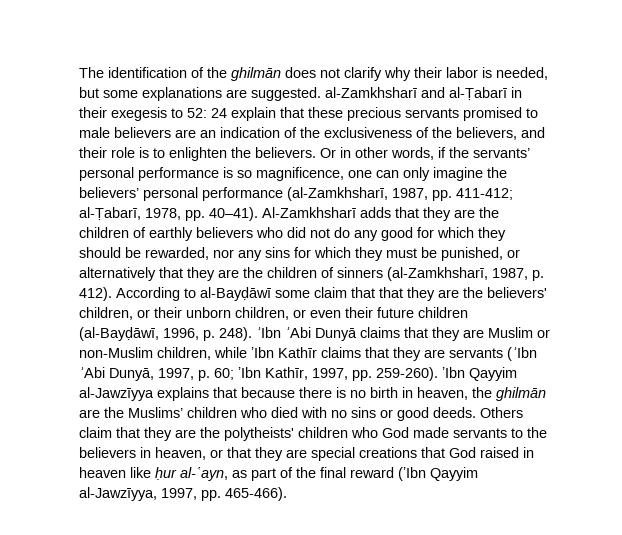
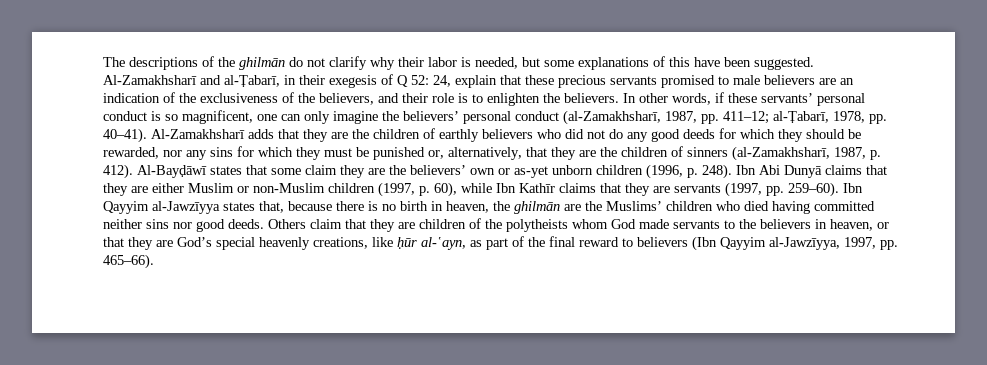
[108,67,187,78] identification -> [129,57,198,70] descriptions
[285,67,316,78] does -> [289,57,303,67] do
[226,87,522,101] [79,107,227,121] are suggested. al-Zamkhsharī and al-Ṭabarī in their exegesis to 52: 24 -> [653,56,814,70] [103,74,451,88] of this have been suggested. Al-Zamakhsharī and al-Ṭabarī, in their exegesis of Q 52: 24,
[320,147,351,158] Or in -> [623,93,636,103] In
[449,147,469,158] the -> [728,93,757,103] these
[138,167,219,181] performance -> [103,111,147,121] conduct
[256,167,344,181] magnificence, -> [182,110,253,124] magnificent,
[202,187,388,201] performance (al-Zamkhsharī, -> [515,110,661,125] conduct (al-Zamakhsharī,
[456,188,513,200] 411-412; -> [723,111,769,124] 411–12;
[262,207,356,218] Al-Zamkhsharī -> [151,129,245,139] Al-Zamakhsharī
(413, 234) none -> [683,129,715,139] deeds
[441,247,520,261] [79,267,156,281] punished, or alternatively -> [373,147,522,160] punished or, alternatively,
[387,267,488,281] (al-Zamkhsharī, -> [732,146,830,161] (al-Zamakhsharī,
[116,287,547,301] [79,307,468,320] [79,327,311,341] According to al-Bayḍāwī some claim that that they are the believers' children, or their unborn children, or even their future children (al-Bayḍāwī, 1996, p. 248). ʾIbn ʾAbi -> [137,164,780,179] Al-Bayḍāwī states that some claim they are the believers’ own or as-yet unborn children (1996, p. 248). Ibn Abi
(484, 333) none -> [152,183,184,193] either
[157,347,274,360] children, while ʼIbn -> [328,182,516,197] children (1997, p. 60), while Ibn
[507,347,537,361] [79,367,517,381] [79,387,237,401] (ʾIbn ʾAbi Dunyā, 1997, p. 60; ʼIbn Kathīr, 1997, pp. 259-260). ʼIbn Qayyim al-Jawzīyya explains that -> [725,182,863,197] [103,201,284,214] (1997, pp. 259–60). Ibn Qayyim al-Jawzīyya states that,
[301,407,393,418] with no sins or -> [772,201,875,214] [103,219,192,229] having committed neither sins nor
[200,427,378,441] the polytheists' children who -> [419,218,608,232] children of the polytheists whom
[311,447,534,461] [79,467,177,480] special creations that God raised in heaven like ḥur -> [177,237,417,250] God’s special heavenly creations, like ḥūr
[398,467,426,481] (ʼIbn -> [622,236,717,251] to believers (Ibn
[225,487,287,501] 465-466). -> [103,254,154,269] 465–66).

